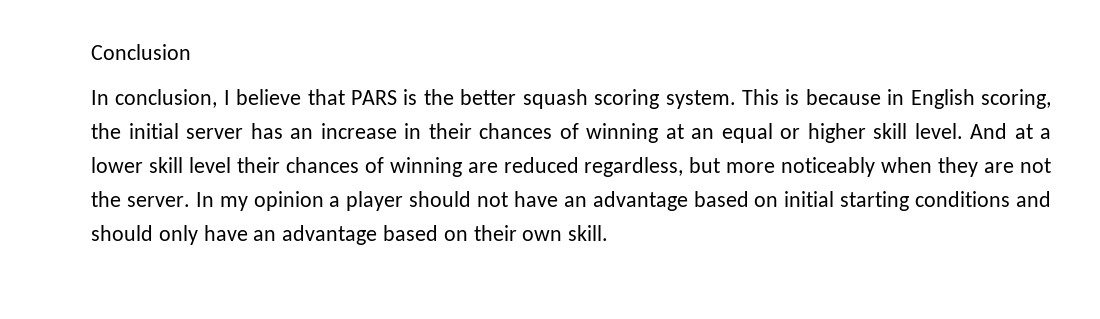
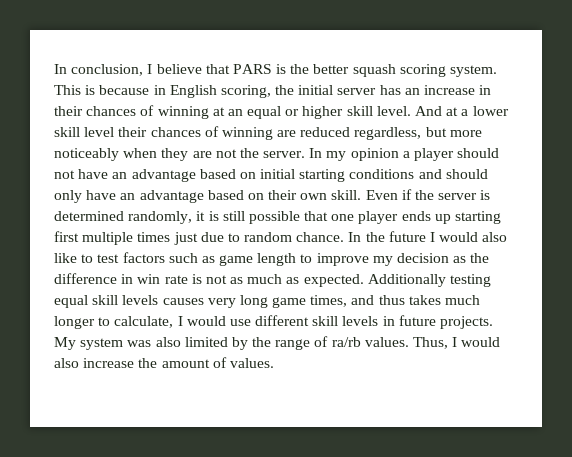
[91,44,191,60] Conclusion // -> (54, 69) none
(609, 233) none -> [365,189,491,200] [54,211,502,224] [54,231,508,245] [54,252,490,266] [54,273,492,287] [54,295,481,308] [54,315,494,329] [54,336,501,350] [54,357,274,368] Even if the server is determined randomly, it is still possible that one player ends up starting first multiple times just due to random chance. In the future I would also like to test factors such as game length to improve my decision as the difference in win rate is not as much as expected. Additionally testing equal skill levels causes very long game times, and thus takes much longer to calculate, I would use different skill levels in future projects. My system was also limited by the range of ra/rb values. Thus, I would also increase the amount of values.

